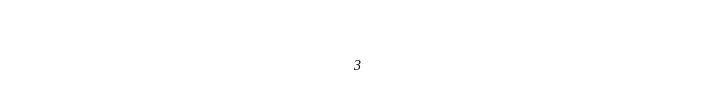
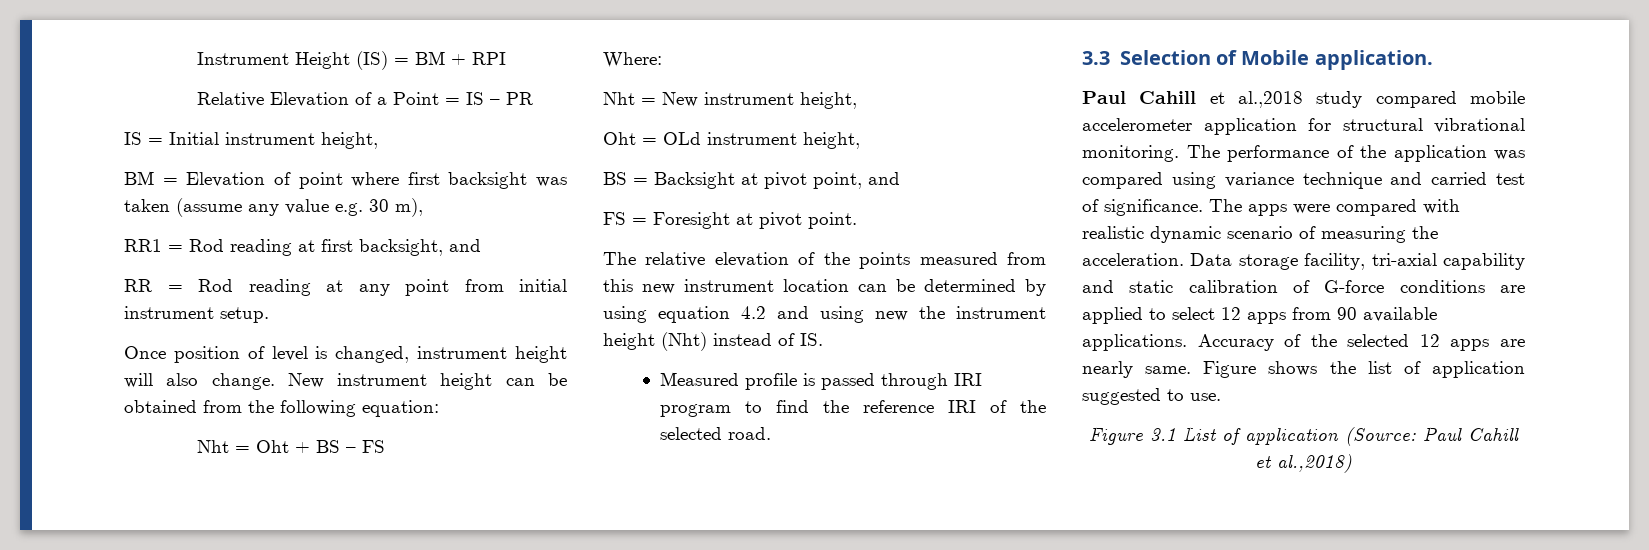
[352,60,361,70] 3 -> [196,51,506,70] [196,92,533,107] [124,132,378,149] [124,171,567,189] [124,198,423,217] [124,239,481,256] [124,279,567,296] [124,306,269,323] [124,346,567,363] [124,373,567,390] [124,400,439,417] [196,440,385,453] [603,52,662,68] [603,92,857,109] [603,132,860,149] [603,172,900,189] [603,212,857,229] [603,252,1046,269] [603,279,1046,296] [603,306,1046,323] [603,332,823,351] [660,372,983,390] [660,400,1046,417] [660,427,772,440] [1082,50,1433,70] [1082,91,1525,108] [1082,118,1525,135] [1082,145,1525,162] [1082,172,1525,189] [1082,199,1460,216] [1082,226,1438,243] [1082,253,1525,270] [1082,280,1525,293] [1082,307,1437,324] [1082,334,1525,351] [1082,361,1525,378] [1082,388,1221,405] [1089,427,1519,446] [1255,454,1352,473] Instrument Height (IS) = BM + RPI // Relative Elevation of a Point = IS – PR // IS = Initial instrument height, // BM = Elevation of point where first backsight was taken (assume any value e.g. 30 m), // RR1 = Rod reading at first backsight, and // RR = Rod reading at any point from initial instrument setup. // Once position of level is changed, instrument height will also change. New instrument height can be obtained from the following equation: // Nht = Oht + BS – FS // Where: // Nht = New instrument height, // Oht = OLd instrument height, // BS = Backsight at pivot point, and // FS = Foresight at pivot point. // The relative elevation of the points measured from this new instrument location can be determined by using equation 4.2 and using new the instrument height (Nht) instead of IS. // Measured profile is passed through IRI program to find the reference IRI of the selected road. // 3.3 Selection of Mobile application. // Paul Cahill et al.,2018 study compared mobile accelerometer application for structural vibrational monitoring. The performance of the application was compared using variance technique and carried test of significance. The apps were compared with realistic dynamic scenario of measuring the acceleration. Data storage facility, tri-axial capability and static calibration of G-force conditions are applied to select 12 apps from 90 available applications. Accuracy of the selected 12 apps are nearly same. Figure shows the list of application suggested to use. // Figure 3.1 List of application (Source: Paul Cahill et al.,2018)

